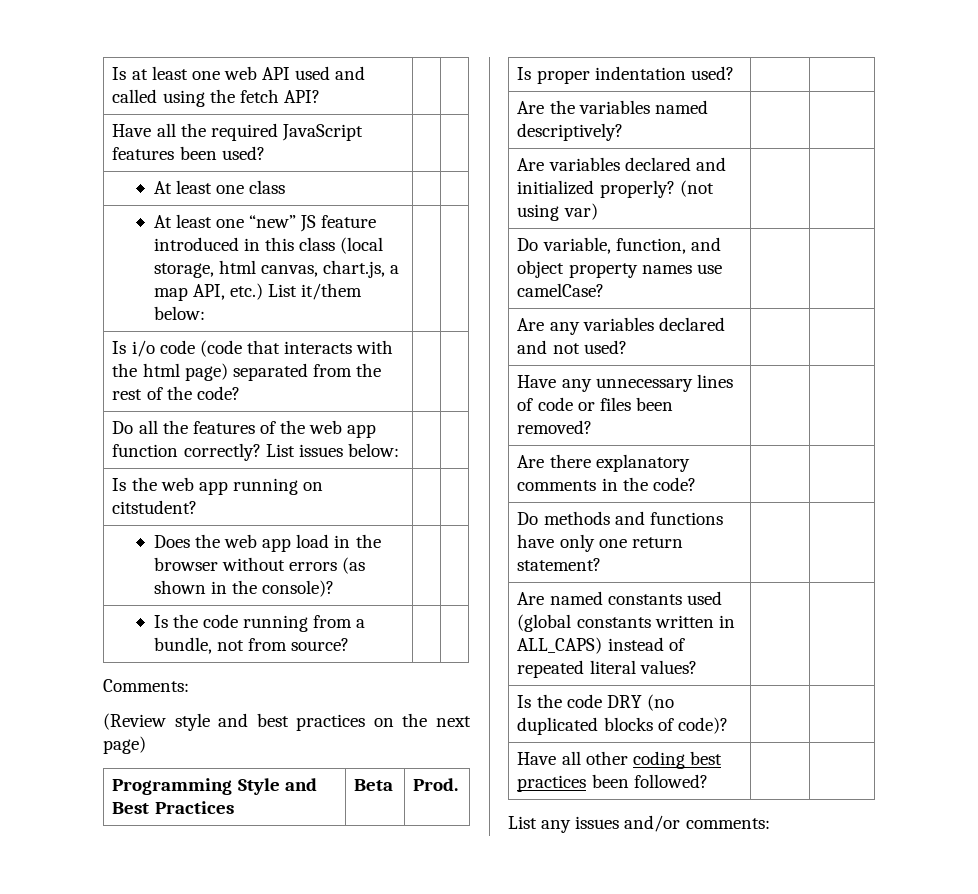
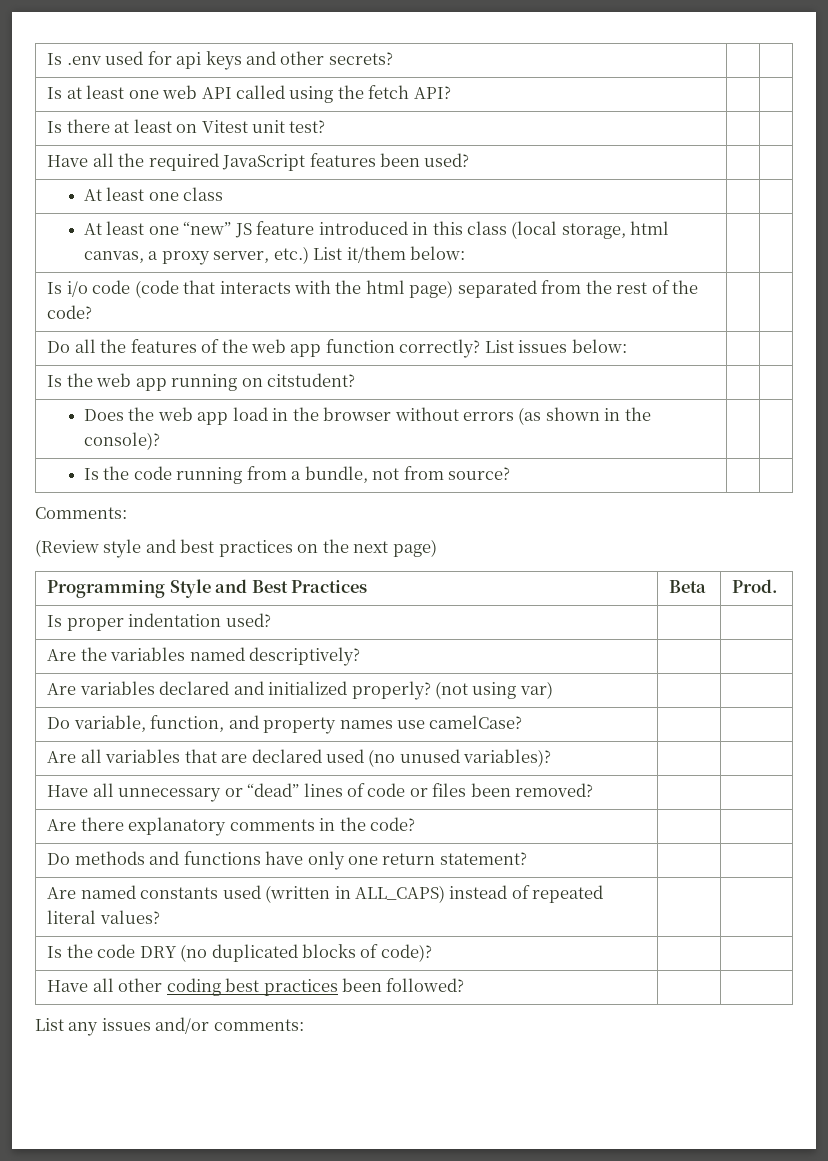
[112,67,127,80] Is -> [47,51,393,70] [47,87,63,99] Is .env used for api keys and other secrets? | | // Is
[295,66,366,80] used and -> (232, 93) none
(320, 96) none -> [47,119,326,133] // Is there at least on Vitest unit test? | |
[323,260,400,278] [153,284,225,301] chart.js, a map API, -> [148,251,270,265] a proxy server,
[517,260,565,278] object -> (259, 722) none
[549,317,725,335] [517,340,627,354] [517,375,693,392] any variables declared and not used? | | // Have any unnecessary -> [80,749,552,767] [47,783,300,802] all variables that are declared used (no unused variables)? | | // Have all unnecessary or “dead”
[517,614,714,632] (global constants written -> [265,885,331,903] (written

